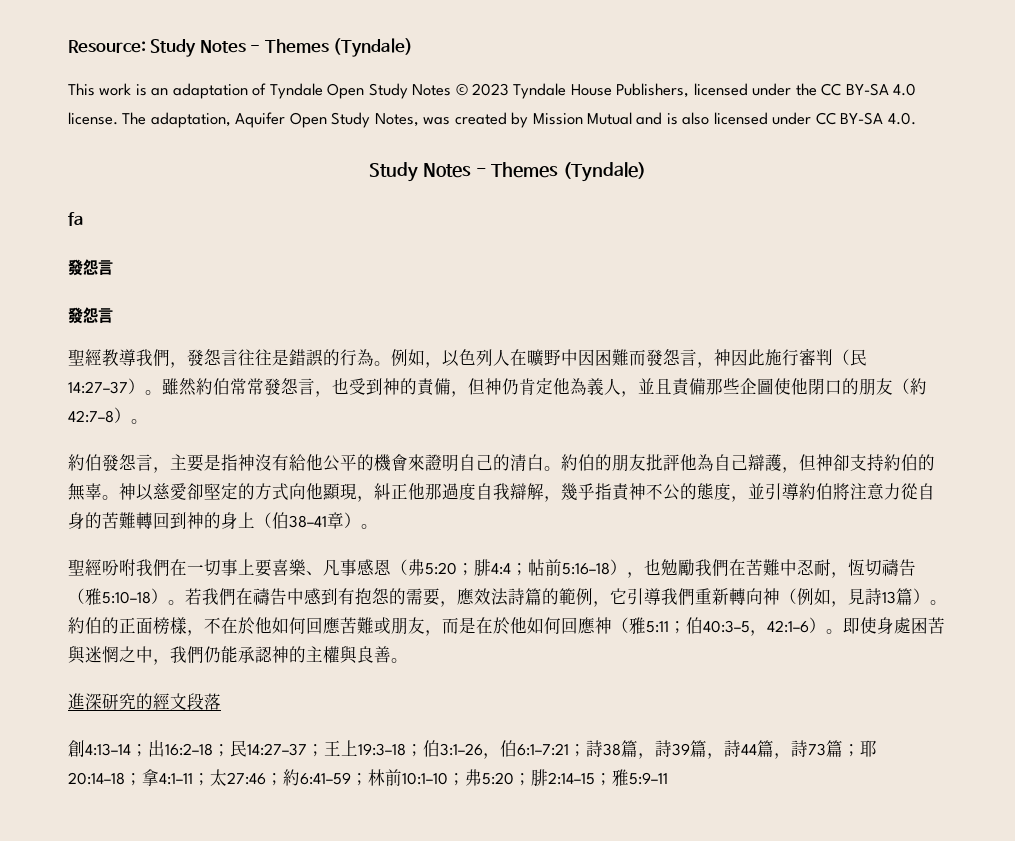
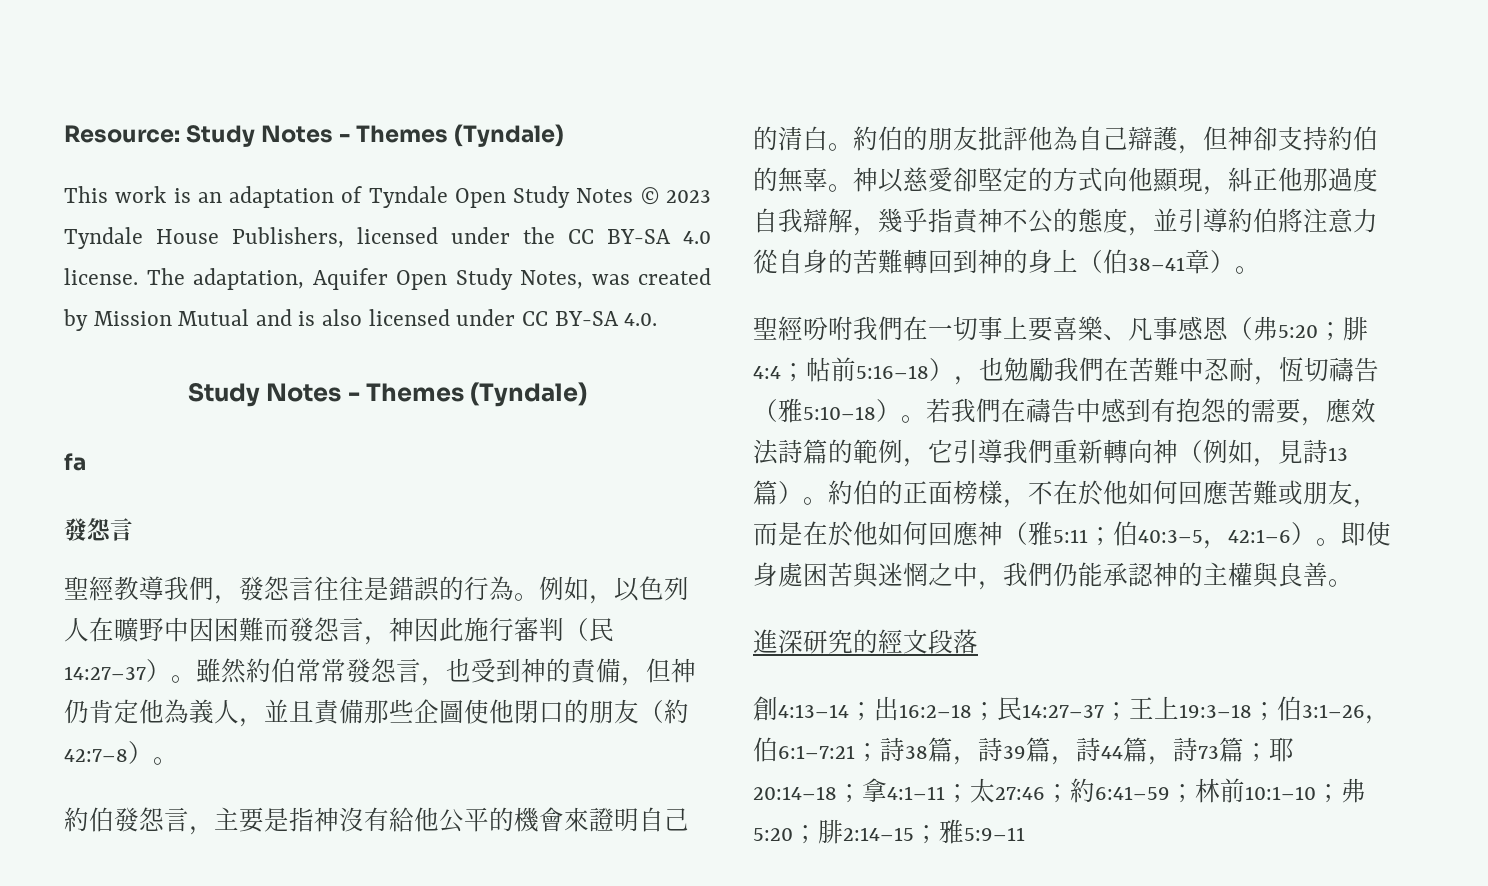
[68,307,113,324] // 發怨言 -> (133, 529) none

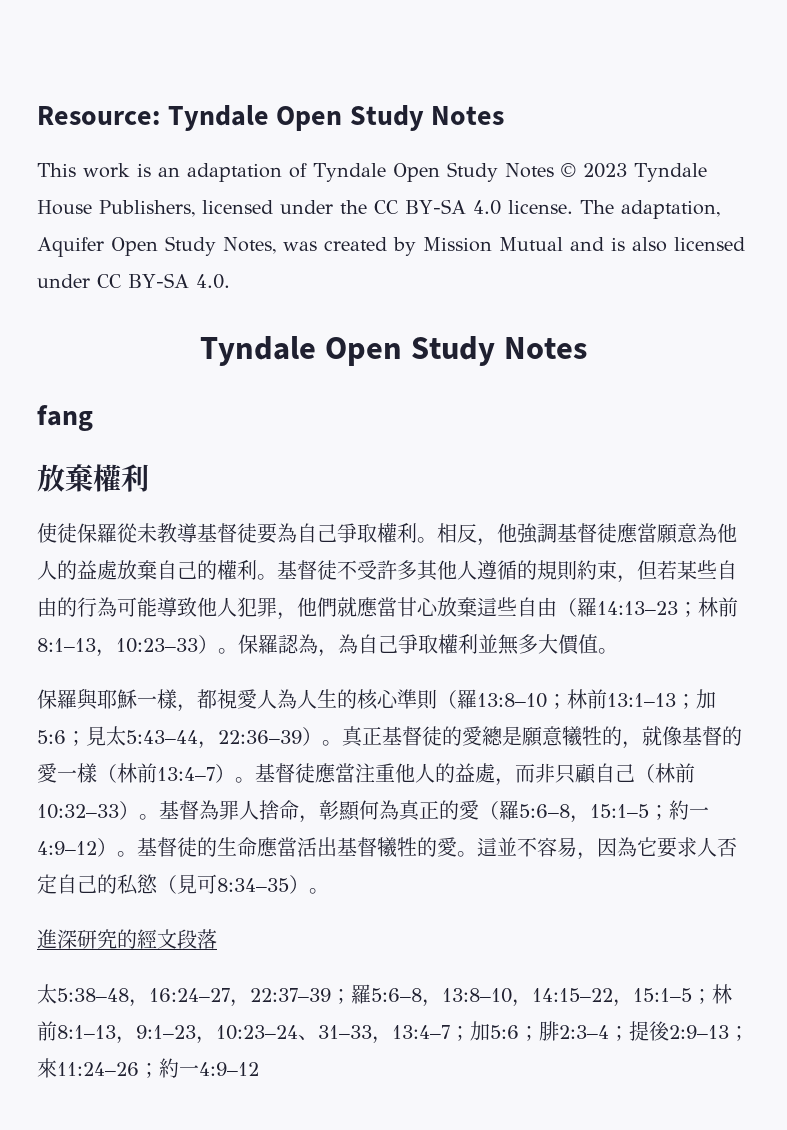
[186,124,565,147] Study Notes - Themes (Tyndale) -> [167,105,505,131] Tyndale Open Study Notes
[187,382,588,407] [64,453,86,471] [64,518,133,541] [64,576,689,604] [64,617,614,645] [64,658,696,686] [64,699,689,727] [64,741,178,765] [64,807,689,835] [753,126,1378,154] [753,167,1378,195] [753,208,1378,236] [753,249,1260,274] [753,316,1368,342] [753,357,1379,385] [753,398,1376,426] [753,439,1348,467] [753,480,1378,508] [753,521,1391,549] [753,562,1328,590] Study Notes - Themes (Tyndale) // fa // 發怨言 // 聖經教導我們，發怨言往往是錯誤的行為。例如，以色列人在曠野中因困難而發怨言，神因此施行審判（民14:27–37）。雖然約伯常常發怨言，也受到神的責備，但神仍肯定他為義人，並且責備那些企圖使他閉口的朋友（約42:7–8）。 // 約伯發怨言，主要是指神沒有給他公平的機會來證明自己的清白。約伯的朋友批評他為自己辯護，但神卻支持約伯的無辜。神以慈愛卻堅定的方式向他顯現，糾正他那過度自我辯解，幾乎指責神不公的態度，並引導約伯將注意力從自身的苦難轉回到神的身上（伯38–41章）。 // 聖經吩咐我們在一切事上要喜樂、凡事感恩（弗5:20；腓4:4；帖前5:16–18），也勉勵我們在苦難中忍耐，恆切禱告（雅5:10–18）。若我們在禱告中感到有抱怨的需要，應效法詩篇的範例，它引導我們重新轉向神（例如，見詩13篇）。約伯的正面榜樣，不在於他如何回應苦難或朋友，而是在於他如何回應神（雅5:11；伯40:3–5，42:1–6）。即使身處困苦與迷惘之中，我們仍能承認神的主權與良善 -> [200,336,587,366] [37,405,93,431] [37,464,149,492] [37,523,737,546] [37,560,737,583] [37,597,738,620] [37,634,618,657] [37,688,716,712] [37,726,742,749] [37,763,695,786] [37,800,709,823] [37,837,737,860] [37,874,309,895] Tyndale Open Study Notes // fang // 放棄權利 // 使徒保羅從未教導基督徒要為自己爭取權利。相反，他強調基督徒應當願意為他人的益處放棄自己的權利。基督徒不受許多其他人遵循的規則約束，但若某些自由的行為可能導致他人犯罪，他們就應當甘心放棄這些自由（羅14:13–23；林前8:1–13，10:23–33）。保羅認為，為自己爭取權利並無多大價值。 // 保羅與耶穌一樣，都視愛人為人生的核心準則（羅13:8–10；林前13:1–13；加5:6；見太5:43–44，22:36–39）。真正基督徒的愛總是願意犧牲的，就像基督的愛一樣（林前13:4–7）。基督徒應當注重他人的益處，而非只顧自己（林前10:32–33）。基督為罪人捨命，彰顯何為真正的愛（羅5:6–8，15:1–5；約一4:9–12）。基督徒的生命應當活出基督犧牲的愛。這並不容易，因為它要求人否定自己的私慾（見可8:34–35）
[753,696,1390,724] [753,737,1294,765] [753,778,1366,803] [753,819,1025,844] 創4:13–14；出16:2–18；民14:27–37；王上19:3–18；伯3:1–26，伯6:1–7:21；詩38篇，詩39篇，詩44篇，詩73篇；耶20:14–18；拿4:1–11；太27:46；約6:41–59；林前10:1–10；弗5:20；腓2:14–15；雅5:9–11 -> [37,984,732,1007] [37,1021,749,1044] [37,1058,259,1078] 太5:38–48，16:24–27，22:37–39；羅5:6–8，13:8–10，14:15–22，15:1–5；林前8:1–13，9:1–23，10:23–24、31–33，13:4–7；加5:6；腓2:3–4；提後2:9–13；來11:24–26；約一4:9–12

